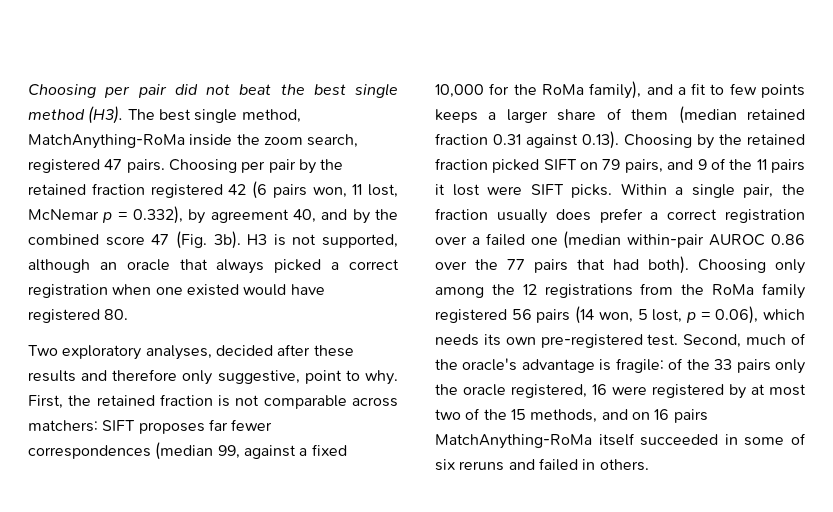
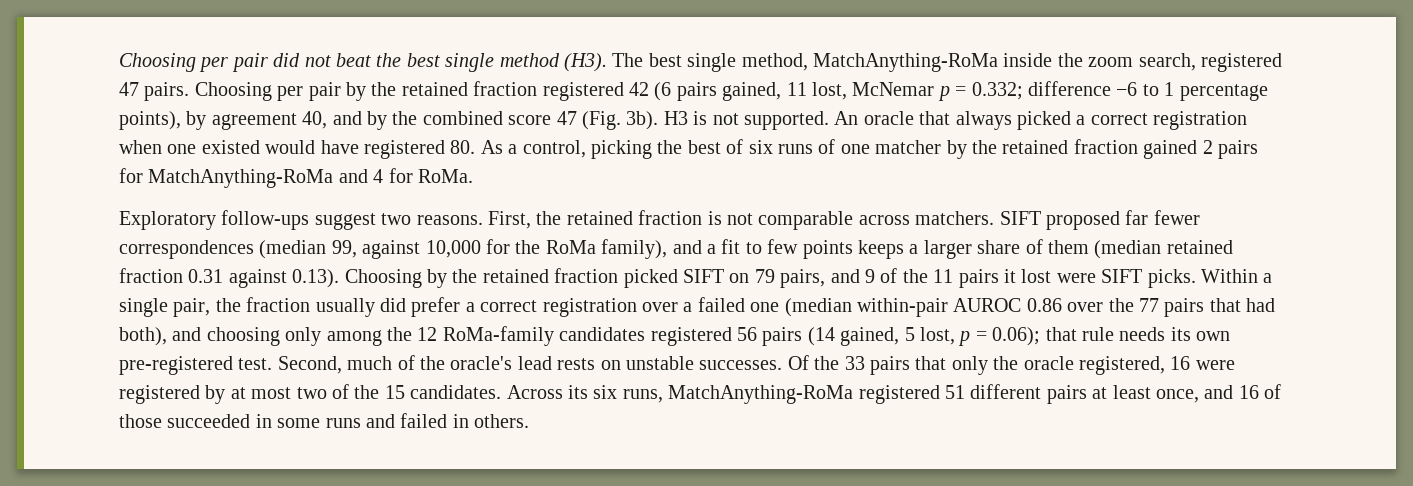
[312,187,347,198] won, -> [722,82,782,101] gained,
[133,206,183,224] 0.332), -> [971,81,1268,101] [119,111,181,130] 0.332; difference −6 to 1 percentage points),
[322,234,398,248] [28,259,117,273] supported, although an -> [743,111,859,130] supported. An
[28,344,354,360] [28,369,399,385] // Two exploratory analyses, decided after these results and therefore only suggestive, point to why. -> [480,139,1258,159] [119,168,473,188] [119,210,483,230] As a control, picking the best of six runs of one matcher by the retained fraction gained 2 pairs for MatchAnything-RoMa and 4 for RoMa. // Exploratory follow-ups suggest two reasons.
[28,420,205,434] matchers: SIFT proposes -> [915,211,1120,230] matchers. SIFT proposed
[299,444,347,456] a fixed -> (421, 249) none
[555,209,591,221] does -> [380,298,406,312] did
[648,256,766,274] both). Choosing -> [119,327,280,346] both), and choosing
[544,283,805,299] registrations from the RoMa family -> [442,326,646,346] RoMa-family candidates
[598,312,633,323] won, -> [840,327,900,346] gained,
[715,306,805,324] 0.06), which -> [992,327,1114,346] 0.06); that rule
[521,358,684,373] advantage is fragile: of -> [517,355,809,370] lead rests on unstable successes. Of
(771, 366) none -> [915,356,947,370] that
[530,409,708,423] [435,433,806,449] [435,459,505,471] methods, and on 16 pairs MatchAnything-RoMa itself succeeded in some of six reruns -> [410,384,1282,404] [119,414,361,428] candidates. Across its six runs, MatchAnything-RoMa registered 51 different pairs at least once, and 16 of those succeeded in some runs

